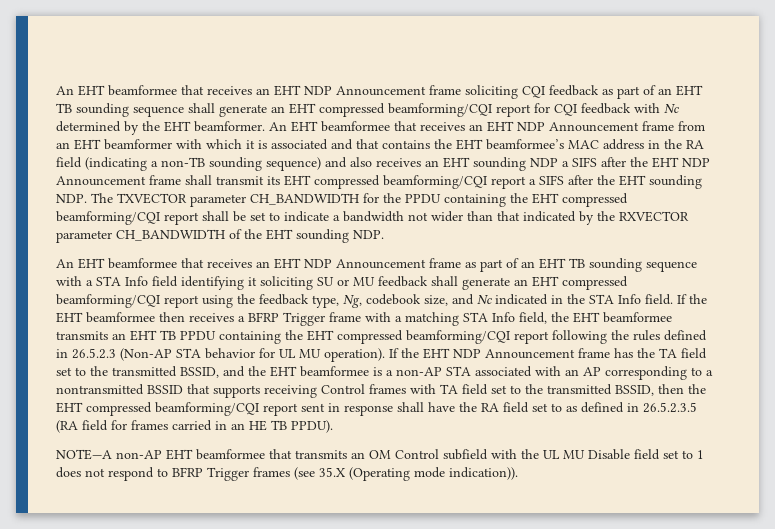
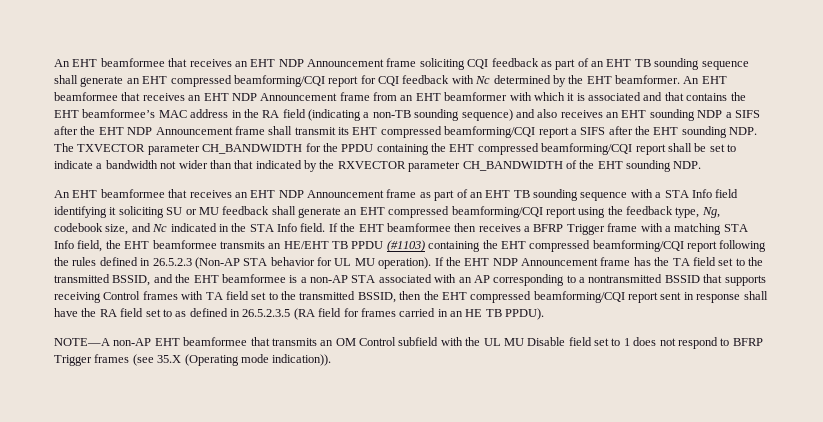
[130,330,157,341] EHT -> [283,241,329,249] HE/EHT
(216, 335) none -> [386,240,425,252] (#1103)

